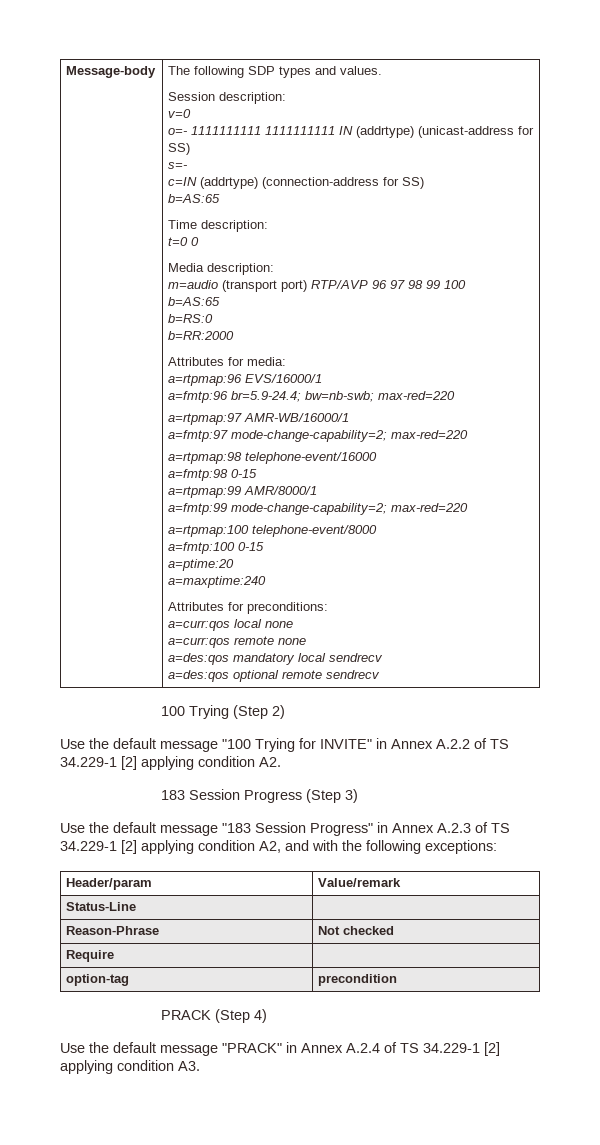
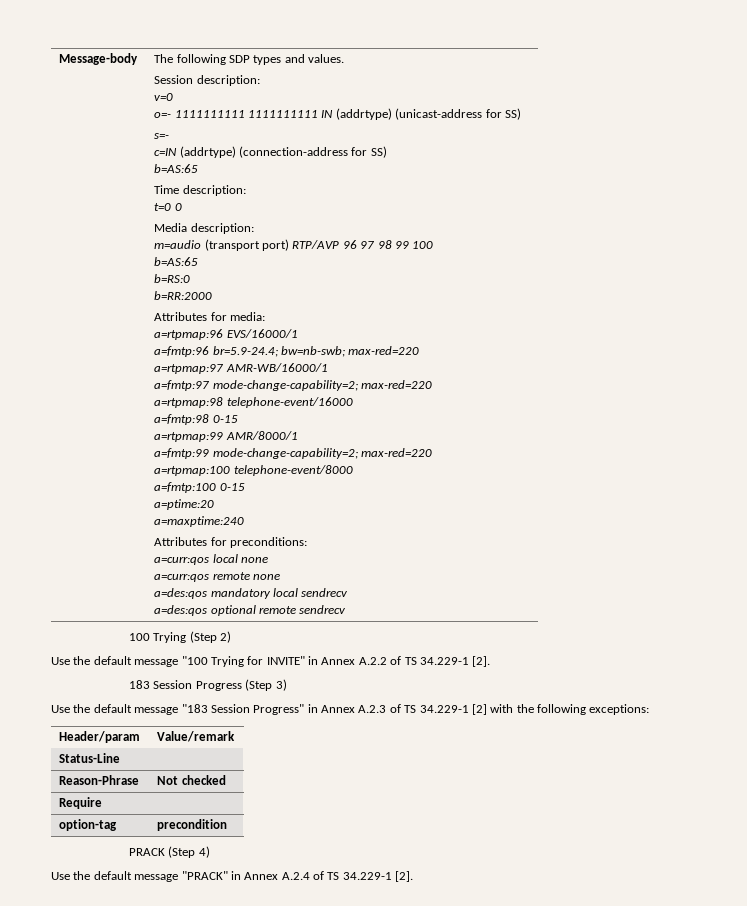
[121,756,281,770] [2] applying condition A2. -> [472,656,491,667] [2].
[141,840,309,854] applying condition A2, and -> (487, 709) none
[484,1042,500,1056] [60,1060,200,1074] [2] applying condition A3. -> [395,871,414,882] [2].

